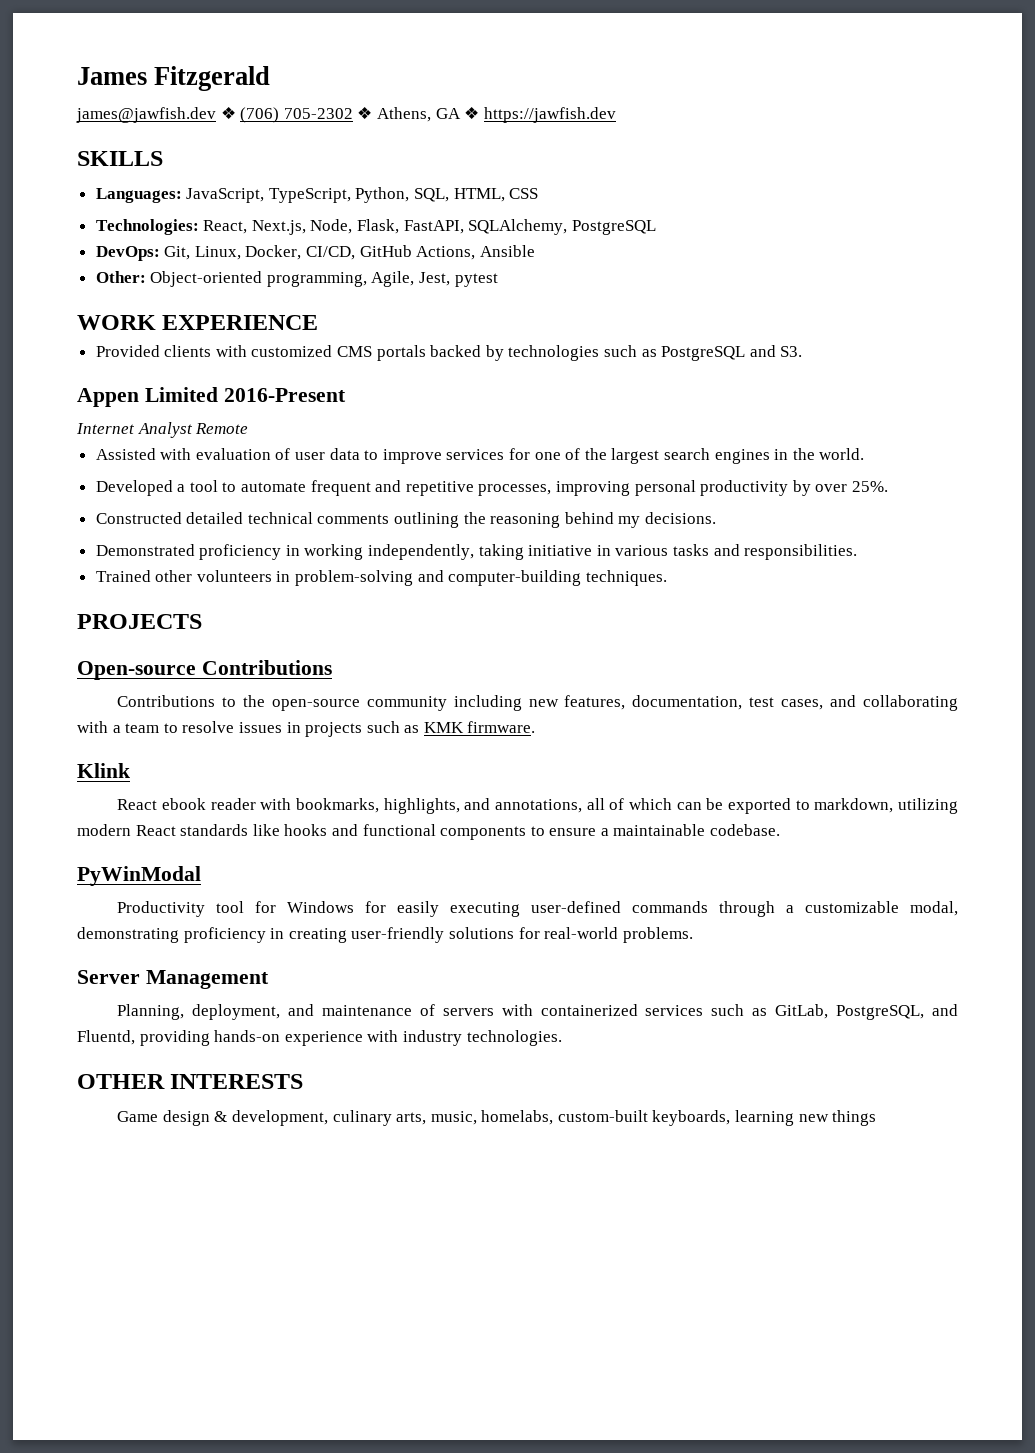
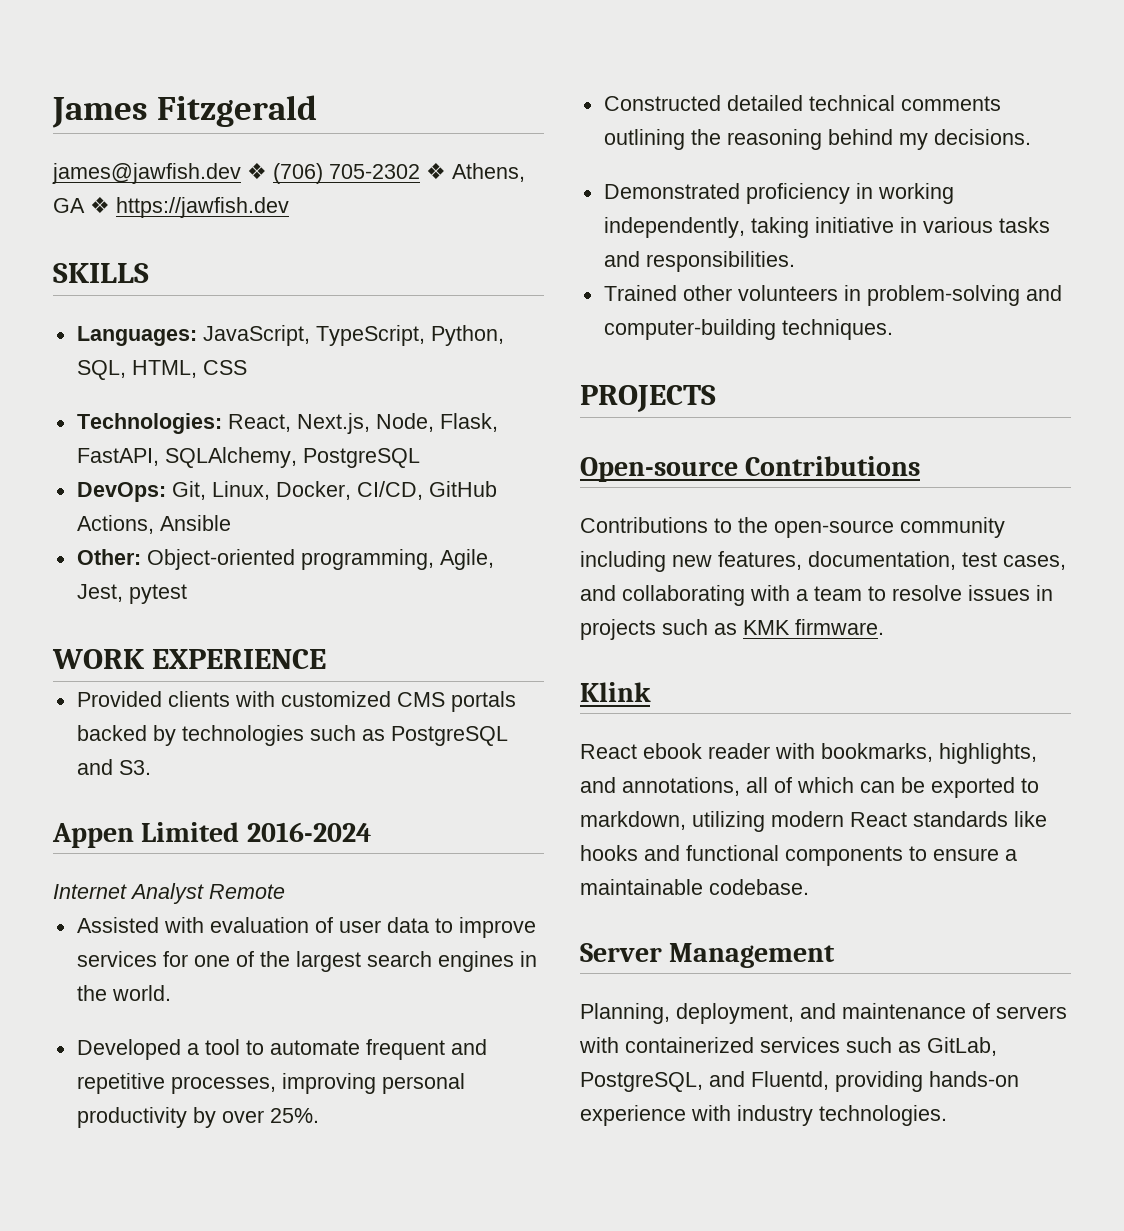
[223,388,346,402] 2016-Present -> [246,822,371,842] 2016-2024
[77,866,201,886] [117,901,959,917] [77,927,693,943] // PyWinModal // Productivity tool for Windows for easily executing user-defined commands through a customizable modal, demonstrating proficiency in creating user-friendly solutions for real-world problems. -> (809, 887) none
[77,1074,304,1089] [117,1110,877,1126] // OTHER INTERESTS // Game design & development, culinary arts, music, homelabs, custom-built keyboards, learning new things -> (947, 1115) none

